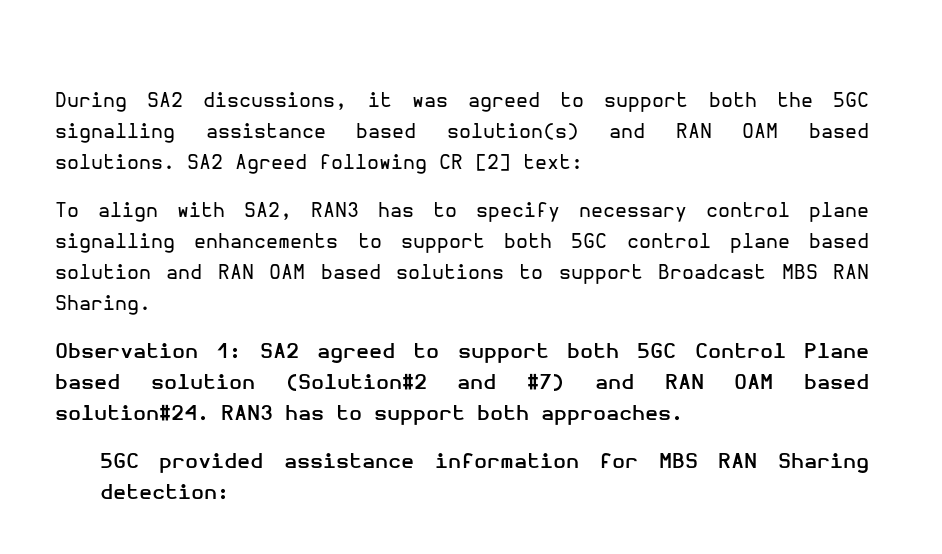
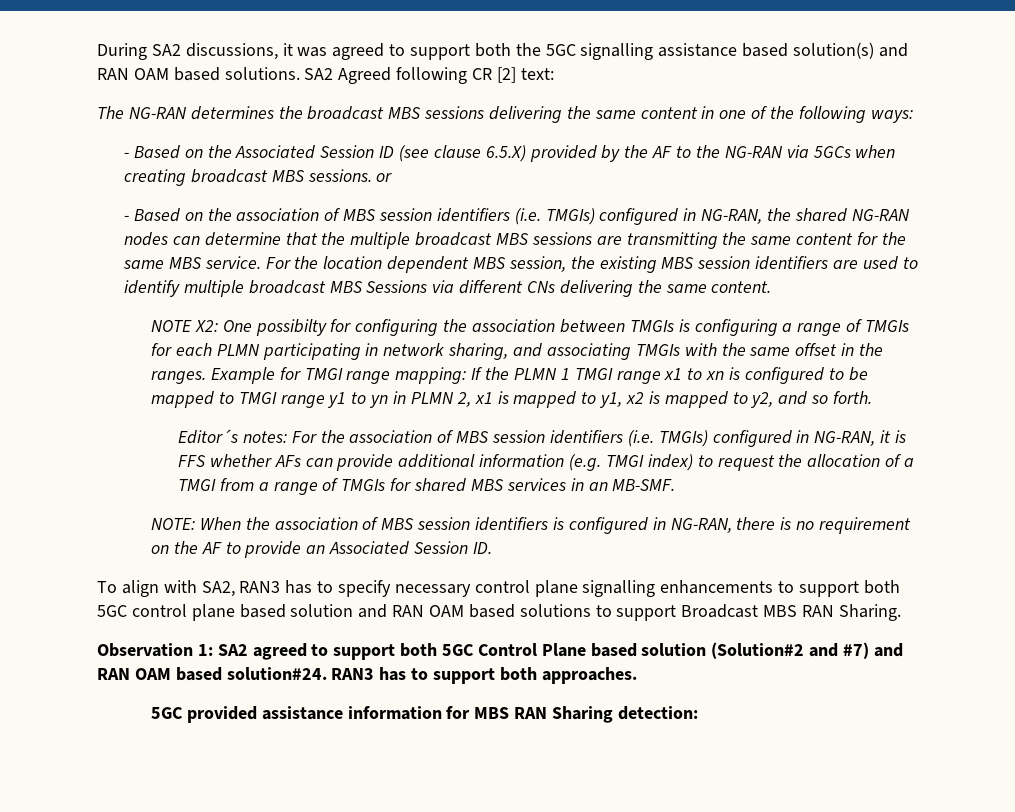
(583, 161) none -> [97,106,913,123] [124,145,896,162] [124,169,393,186] [124,208,910,225] [124,232,906,249] [123,256,918,273] [124,280,772,297] [151,319,909,336] [151,343,883,360] [151,367,868,384] [151,391,872,408] [178,429,906,447] [178,454,914,471] [178,478,676,495] [151,517,911,534] [151,541,492,558] // The NG-RAN determines the broadcast MBS sessions delivering the same content in one of the following ways: // - Based on the Associated Session ID (see clause 6.5.X) provided by the AF to the NG-RAN via 5GCs when creating broadcast MBS sessions. or // - Based on the association of MBS session identifiers (i.e. TMGIs) configured in NG-RAN, the shared NG-RAN nodes can determine that the multiple broadcast MBS sessions are transmitting the same content for the same MBS service. For the location dependent MBS session, the existing MBS session identifiers are used to identify multiple broadcast MBS Sessions via different CNs delivering the same content. // NOTE X2: One possibilty for configuring the association between TMGIs is configuring a range of TMGIs for each PLMN participating in network sharing, and associating TMGIs with the same offset in the ranges. Example for TMGI range mapping: If the PLMN 1 TMGI range x1 to xn is configured to be mapped to TMGI range y1 to yn in PLMN 2, x1 is mapped to y1, x2 is mapped to y2, and so forth. // Editor´s notes: For the association of MBS session identifiers (i.e. TMGIs) configured in NG-RAN, it is FFS whether AFs can provide additional information (e.g. TMGI index) to request the allocation of a TMGI from a range of TMGIs for shared MBS services in an MB-SMF. // NOTE: When the association of MBS session identifiers is configured in NG-RAN, there is no requirement on the AF to provide an Associated Session ID.

